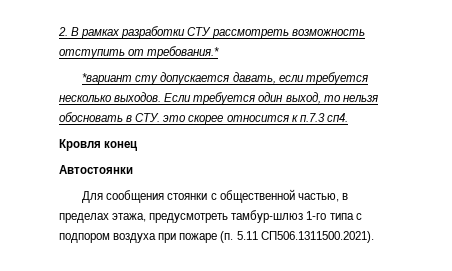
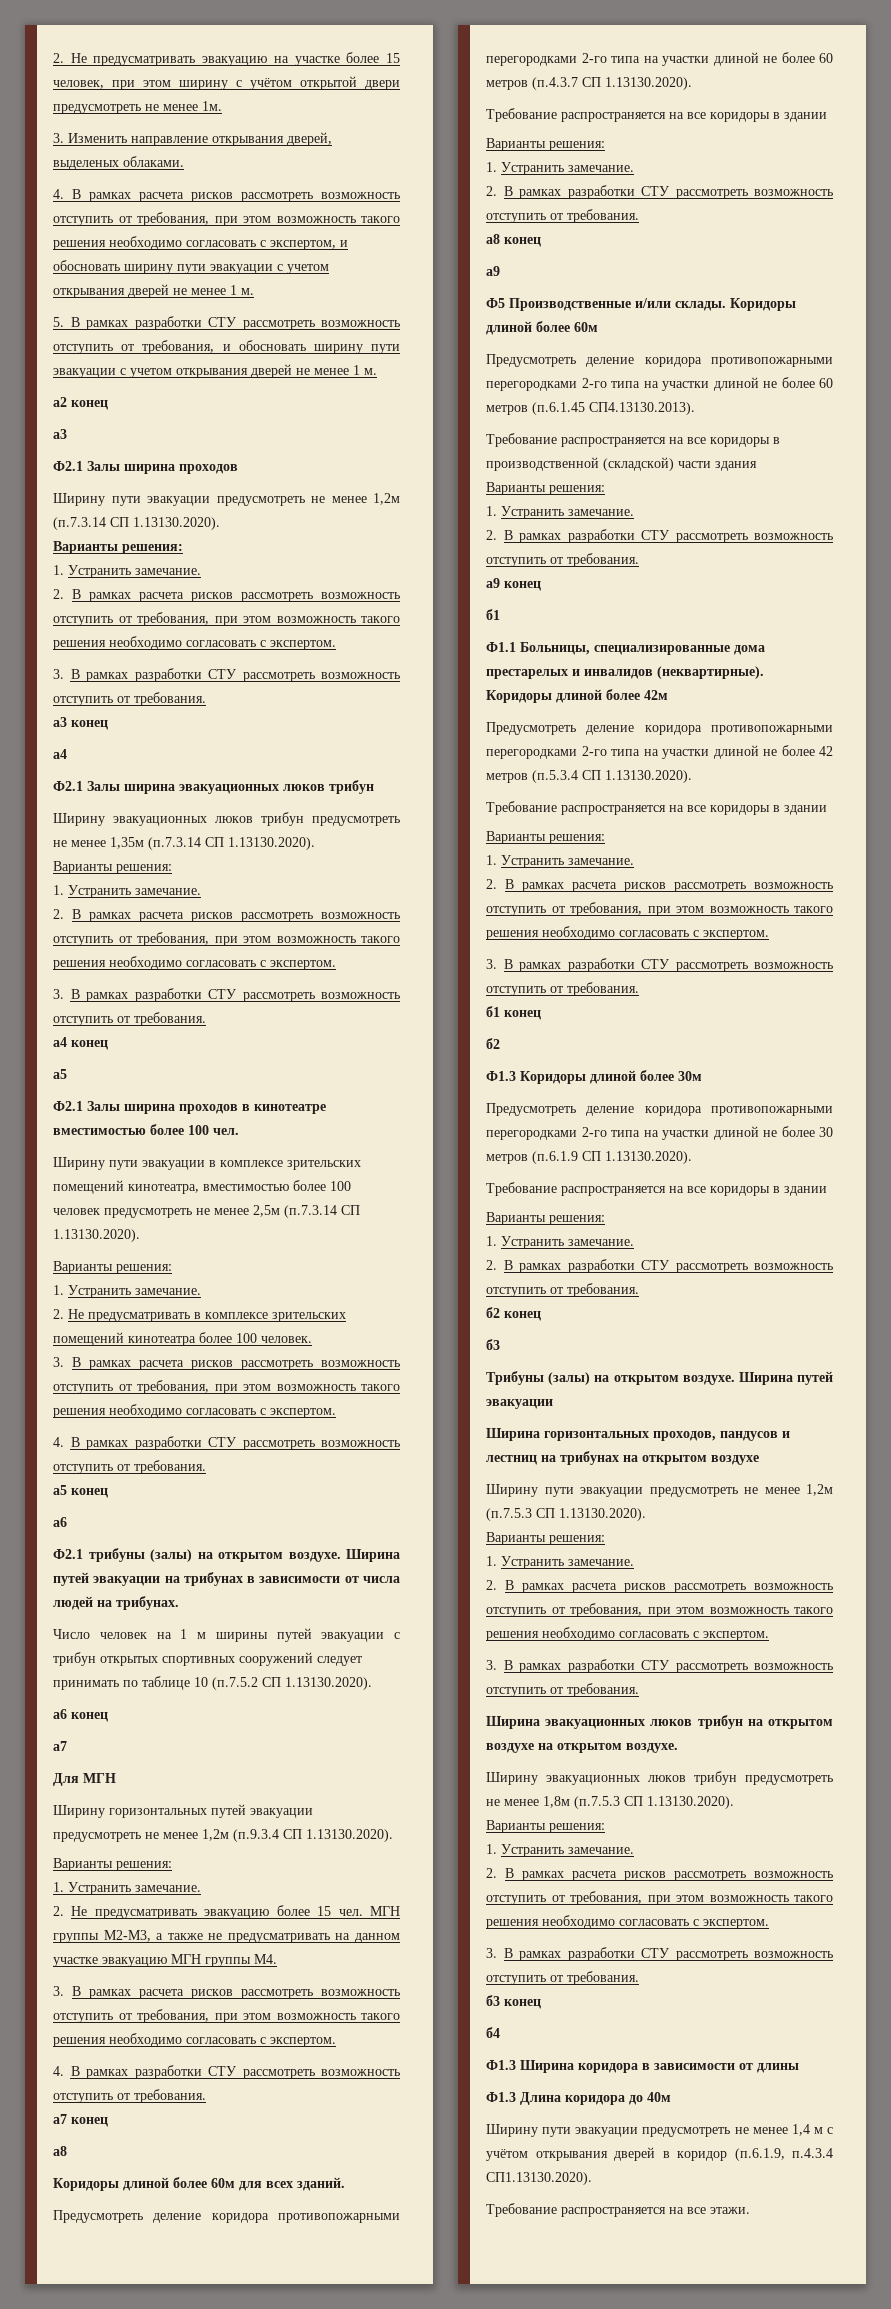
[58,26,365,39] [59,46,220,59] [82,72,368,85] [59,92,378,105] [59,112,348,125] [59,139,138,151] [59,165,133,174] [82,189,348,203] [59,210,362,223] [59,231,374,243] 2. В рамках разработки СТУ рассмотреть возможность отступить от требования.* // *вариант сту допускается давать, если требуется несколько выходов. Если требуется один выход, то нельзя обосновать в СТУ. это скорее относится к п.7.3 сп4. // Кровля конец // Автостоянки // Для сообщения стоянки с общественной частью, в пределах этажа, предусмотреть тамбур-шлюз 1-го типа с подпором воздуха при пожаре (п. 5.11 СП506.1311500.2021). -> [53,52,401,66] [53,76,400,90] [53,101,222,114] [53,132,332,146] [53,156,184,170] [53,189,400,202] [53,212,400,226] [53,236,348,250] [53,260,329,274] [53,284,254,298] [53,316,400,330] [53,340,400,354] [53,364,377,378] [53,397,108,410] [53,429,67,439] [53,461,238,474] [53,493,400,506] [53,517,220,530] [53,541,183,554] [53,565,201,578] [53,589,400,602] [53,612,400,626] [53,636,336,650] [53,668,400,682] [53,692,206,706] [53,717,108,730] [53,749,67,759] [53,780,374,794] [53,812,400,826] [53,837,315,850] [53,861,172,874] [53,885,201,898] [53,909,400,922] [53,932,400,946] [53,956,336,970] [53,988,400,1002] [53,1012,206,1026] [53,1037,108,1050] [53,1069,67,1079] [53,1101,326,1114] [53,1124,239,1135] [53,1157,361,1170] [53,1180,351,1194] [53,1205,360,1218] [53,1229,140,1242] [53,1261,172,1274] [53,1285,201,1298] [53,1309,346,1322] [53,1332,312,1346] [53,1357,400,1370] [53,1380,400,1394] [53,1404,336,1418] [53,1436,400,1450] [53,1460,206,1474] [53,1485,108,1498] [53,1517,67,1527] [53,1548,400,1562] [53,1572,400,1586] [53,1596,179,1610] [53,1628,400,1642] [53,1652,362,1666] [53,1676,372,1690] [53,1709,108,1722] [53,1741,67,1751] [53,1773,116,1786] [53,1804,313,1818] [53,1829,393,1842] [53,1858,172,1871] [53,1882,201,1895] [53,1905,400,1919] [53,1930,400,1943] [53,1954,277,1967] [53,1986,400,1999] [53,2009,400,2023] [53,2033,336,2047] [53,2065,400,2079] [53,2089,206,2103] [53,2114,108,2127] [53,2146,67,2156] [53,2177,345,2191] [53,2210,400,2223] [486,52,833,66] [486,77,692,90] [486,108,827,122] [486,138,605,151] [486,162,634,175] [486,185,833,199] [486,209,639,223] [486,234,541,247] [486,266,500,276] [486,298,796,311] [486,321,598,335] [486,354,833,367] [486,377,833,391] [486,402,695,415] [486,433,780,447] [486,457,757,471] [486,482,605,495] [486,506,634,519] [486,529,833,543] [486,553,639,567] [486,578,541,591] [486,609,500,620] [486,642,765,655] [486,666,764,679] [486,689,668,703] [486,722,833,735] [486,745,833,759] [486,770,692,783] [486,801,827,815] [486,831,605,844] [486,855,634,868] [486,879,833,892] [486,902,833,916] [486,926,769,940] [486,958,833,972] [486,982,639,996] [486,1006,541,1020] [486,1038,500,1049] [486,1070,702,1084] [486,1103,833,1116] [486,1126,833,1140] [486,1151,692,1164] [486,1182,827,1196] [486,1212,605,1225] [486,1236,634,1249] [486,1259,833,1273] [486,1283,639,1297] [486,1307,541,1321] [486,1339,500,1350] [486,1371,833,1385] [486,1399,553,1409] [486,1428,790,1441] [486,1451,759,1465] [486,1484,833,1497] [486,1508,646,1521] [486,1532,605,1545] [486,1556,634,1569] [486,1580,833,1593] [486,1603,833,1617] [486,1627,769,1641] [486,1659,833,1673] [486,1683,639,1697] [486,1715,833,1729] [486,1743,678,1753] [486,1771,833,1785] [486,1796,734,1809] [486,1820,605,1833] [486,1844,634,1857] [486,1868,833,1881] [486,1891,833,1905] [486,1915,769,1929] [486,1947,833,1961] [486,1971,639,1985] [486,1995,541,2009] [486,2027,500,2038] [486,2060,799,2073] [486,2092,671,2105] [486,2124,833,2137] [486,2147,833,2161] [486,2172,592,2185] [486,2203,750,2217] 2. Не предусматривать эвакуацию на участке более 15 человек, при этом ширину с учётом открытой двери предусмотреть не менее 1м. // 3. Изменить направление открывания дверей, выделеных облаками. // 4. В рамках расчета рисков рассмотреть возможность отступить от требования, при этом возможность такого решения необходимо согласовать с экспертом, и обосновать ширину пути эвакуации с учетом открывания дверей не менее 1 м. // 5. В рамках разработки СТУ рассмотреть возможность отступить от требования, и обосновать ширину пути эвакуации с учетом открывания дверей не менее 1 м. // а2 конец // а3 // Ф2.1 Залы ширина проходов // Ширину пути эвакуации предусмотреть не менее 1,2м (п.7.3.14 СП 1.13130.2020). // Варианты решения: // 1. Устранить замечание. // 2. В рамках расчета рисков рассмотреть возможность отступить от требования, при этом возможность такого решения необходимо согласовать с экспертом. // 3. В рамках разработки СТУ рассмотреть возможность отступить от требования. // а3 конец // а4 // Ф2.1 Залы ширина эвакуационных люков трибун // Ширину эвакуационных люков трибун предусмотреть не менее 1,35м (п.7.3.14 СП 1.13130.2020). // Варианты решения: // 1. Устранить замечание. // 2. В рамках расчета рисков рассмотреть возможность отступить от требования, при этом возможность такого решения необходимо согласовать с экспертом. // 3. В рамках разработки СТУ рассмотреть возможность отступить от требования. // а4 конец // а5 // Ф2.1 Залы ширина проходов в кинотеатре вместимостью более 100 чел. // Ширину пути эвакуации в комплексе зрительских помещений кинотеатра, вместимостью более 100 человек предусмотреть не менее 2,5м (п.7.3.14 СП 1.13130.2020). // Варианты решения: // 1. Устранить замечание. // 2. Не предусматривать в комплексе зрительских помещений кинотеатра более 100 человек. // 3. В рамках расчета рисков рассмотреть возможность отступить от требования, при этом возможность такого решения необходимо согласовать с экспертом. // 4. В рамках разработки СТУ рассмотреть возможность отступить от требования. // а5 конец // а6 // Ф2.1 трибуны (залы) на открытом воздухе. Ширина путей эвакуации на трибунах в зависимости от числа людей на трибунах. // Число человек на 1 м ширины путей эвакуации с трибун открытых спортивных сооружений следует принимать по таблице 10 (п.7.5.2 СП 1.13130.2020). // а6 конец // а7 // Для МГН // Ширину горизонтальных путей эвакуации предусмотреть не менее 1,2м (п.9.3.4 СП 1.13130.2020). // Варианты решения: // 1. Устранить замечание. // 2. Не предусматривать эвакуацию более 15 чел. МГН группы М2-М3, а также не предусматривать на данном участке эвакуацию МГН группы М4. // 3. В рамках расчета рисков рассмотреть возможность отступить от требования, при этом возможность такого решения необходимо согласовать с экспертом. // 4. В рамках разработки СТУ рассмотреть возможность отступить от требования. // а7 конец // а8 // Коридоры длиной более 60м для всех зданий. // Предусмотреть деление коридора противопожарными перегородками 2-го типа на участки длиной не более 60 метров (п.4.3.7 СП 1.13130.2020). // Требование распространяется на все коридоры в здании // Варианты решения: // 1. Устранить замечание. // 2. В рамках разработки СТУ рассмотреть возможность отступить от требования. // а8 конец // а9 // Ф5 Производственные и/или склады. Коридоры длиной более 60м // Предусмотреть деление коридора противопожарными перегородками 2-го типа на участки длиной не более 60 метров (п.6.1.45 СП4.13130.2013). // Требование распространяется на все коридоры в производственной (складской) части здания // Варианты решения: // 1. Устранить замечание. // 2. В рамках разработки СТУ рассмотреть возможность отступить от требования. // а9 конец // б1 // Ф1.1 Больницы, специализированные дома престарелых и инвалидов (неквартирные). Коридоры длиной более 42м // Предусмотреть деление коридора противопожарными перегородками 2-го типа на участки длиной не более 42 метров (п.5.3.4 СП 1.13130.2020). // Требование распространяется на все коридоры в здании // Варианты решения: // 1. Устранить замечание. // 2. В рамках расчета рисков рассмотреть возможность отступить от требования, при этом возможность такого решения необходимо согласовать с экспертом. // 3. В рамках разработки СТУ рассмотреть возможность отступить от требования. // б1 конец // б2 // Ф1.3 Коридоры длиной более 30м // Предусмотреть деление коридора противопожарными перегородками 2-го типа на участки длиной не более 30 метров (п.6.1.9 СП 1.13130.2020). // Требование распространяется на все коридоры в здании // Варианты решения: // 1. Устранить замечание. // 2. В рамках разработки СТУ рассмотреть возможность отступить от требования. // б2 конец // б3 // Трибуны (залы) на открытом воздухе. Ширина путей эвакуации // Ширина горизонтальных проходов, пандусов и лестниц на трибунах на открытом воздухе // Ширину пути эвакуации предусмотреть не менее 1,2м (п.7.5.3 СП 1.13130.2020). // Варианты решения: // 1. Устранить замечание. // 2. В рамках расчета рисков рассмотреть возможность отступить от требования, при этом возможность такого решения необходимо согласовать с экспертом. // 3. В рамках разработки СТУ рассмотреть возможность отступить от требования. // Ширина эвакуационных люков трибун на открытом воздухе на открытом воздухе. // Ширину эвакуационных люков трибун предусмотреть не менее 1,8м (п.7.5.3 СП 1.13130.2020). // Варианты решения: // 1. Устранить замечание. // 2. В рамках расчета рисков рассмотреть возможность отступить от требования, при этом возможность такого решения необходимо согласовать с экспертом. // 3. В рамках разработки СТУ рассмотреть возможность отступить от требования. // б3 конец // б4 // Ф1.3 Ширина коридора в зависимости от длины // Ф1.3 Длина коридора до 40м // Ширину пути эвакуации предусмотреть не менее 1,4 м с учётом открывания дверей в коридор (п.6.1.9, п.4.3.4 СП1.13130.2020). // Требование распространяется на все этажи.

